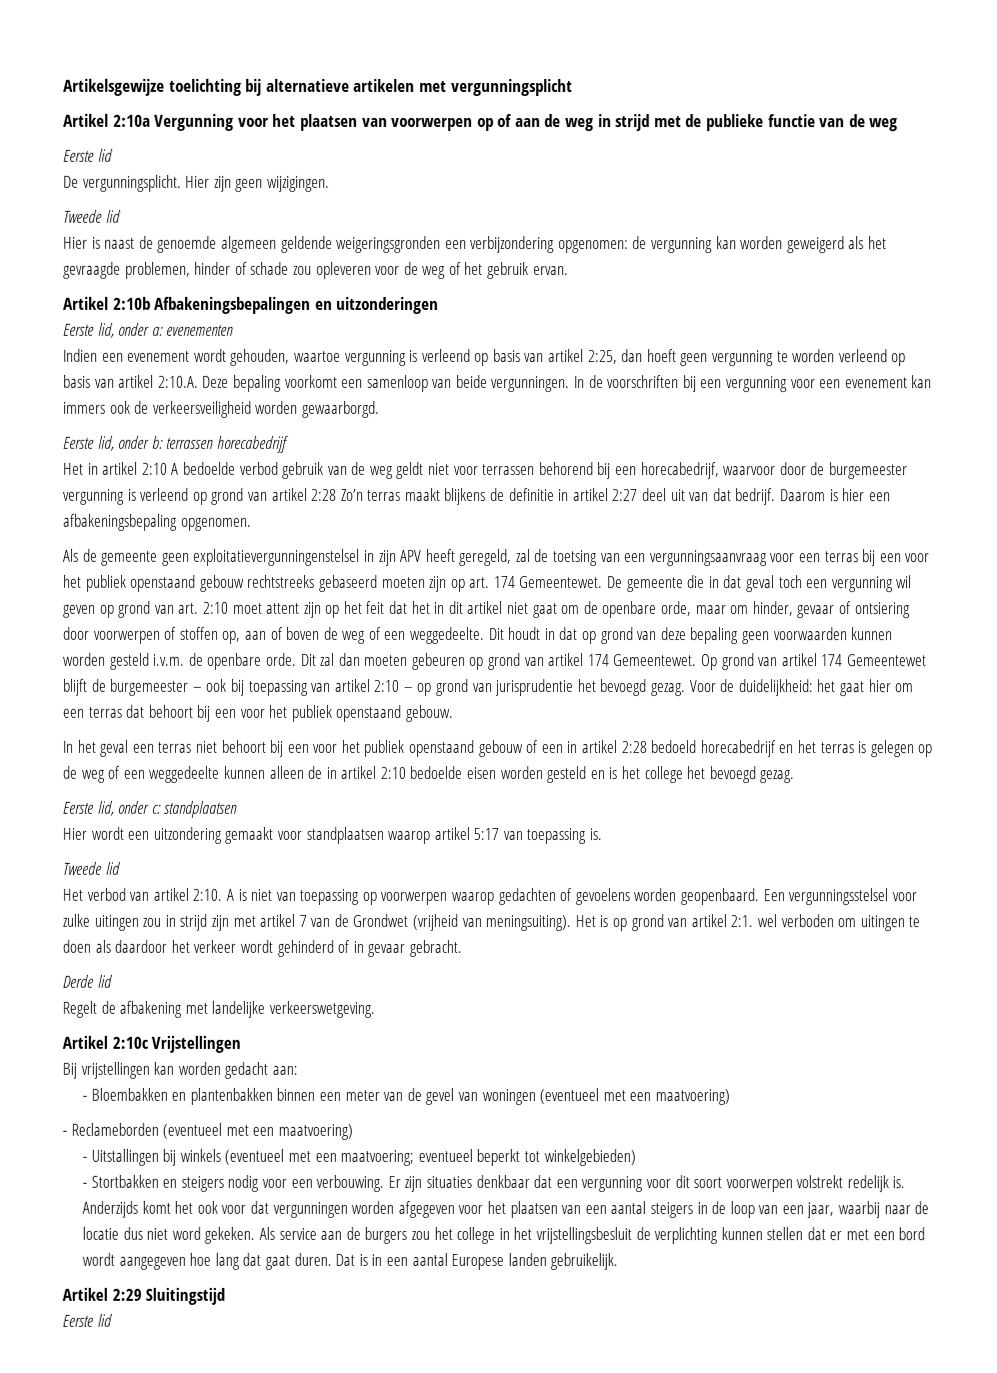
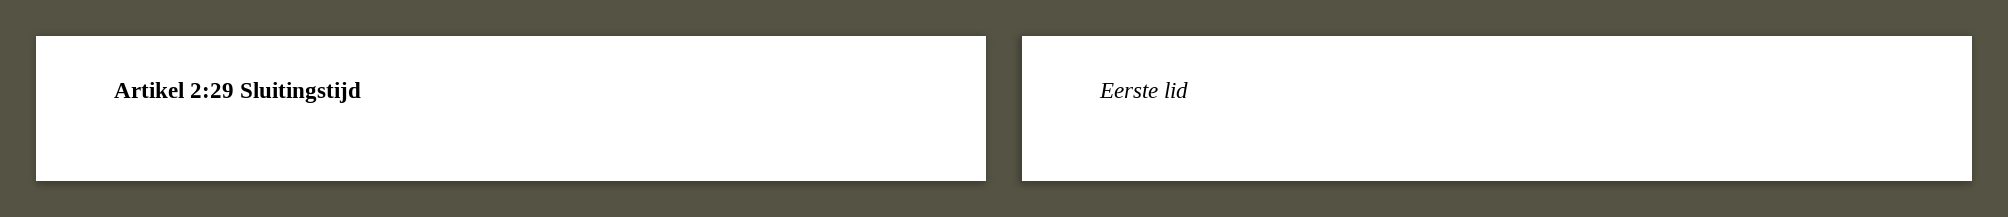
[63,78,573,97] [63,113,899,132] [63,148,113,162] [63,174,330,192] [63,209,121,223] [63,235,888,254] [63,261,569,280] [63,296,440,314] [63,322,235,338] [63,348,907,367] [63,374,933,393] [63,400,380,418] [63,435,289,453] [63,461,908,480] [63,487,891,506] [63,513,252,531] [63,548,931,567] [63,574,913,593] [63,600,911,619] [63,626,894,645] [63,652,927,671] [62,678,915,697] [62,704,453,722] [62,739,933,758] [62,765,795,784] [62,800,238,818] [62,826,603,845] [62,861,120,875] [62,887,917,906] [62,913,921,932] [62,939,462,957] [62,974,112,988] [62,1000,375,1018] [62,1035,242,1053] [62,1061,298,1079] [82,1087,730,1106] [62,1122,353,1140] [82,1148,636,1167] [82,1174,906,1193] [82,1200,930,1219] [82,1226,926,1245] [82,1252,619,1271] Artikelsgewijze toelichting bij alternatieve artikelen met vergunningsplicht // Artikel 2:10a Vergunning voor het plaatsen van voorwerpen op of aan de weg in strijd met de publieke functie van de weg // Eerste lid // De vergunningsplicht. Hier zijn geen wijzigingen. // Tweede lid // Hier is naast de genoemde algemeen geldende weigeringsgronden een verbijzondering opgenomen: de vergunning kan worden geweigerd als het gevraagde problemen, hinder of schade zou opleveren voor de weg of het gebruik ervan. // Artikel 2:10b Afbakeningsbepalingen en uitzonderingen // Eerste lid, onder a: evenementen // Indien een evenement wordt gehouden, waartoe vergunning is verleend op basis van artikel 2:25, dan hoeft geen vergunning te worden verleend op basis van artikel 2:10.A. Deze bepaling voorkomt een samenloop van beide vergunningen. In de voorschriften bij een vergunning voor een evenement kan immers ook de verkeersveiligheid worden gewaarborgd. // Eerste lid, onder b: terrassen horecabedrijf // Het in artikel 2:10 A bedoelde verbod gebruik van de weg geldt niet voor terrassen behorend bij een horecabedrijf, waarvoor door de burgemeester vergunning is verleend op grond van artikel 2:28 Zo’n terras maakt blijkens de definitie in artikel 2:27 deel uit van dat bedrijf. Daarom is hier een afbakeningsbepaling opgenomen. // Als de gemeente geen exploitatievergunningenstelsel in zijn APV heeft geregeld, zal de toetsing van een vergunningsaanvraag voor een terras bij een voor het publiek openstaand gebouw rechtstreeks gebaseerd moeten zijn op art. 174 Gemeentewet. De gemeente die in dat geval toch een vergunning wil geven op grond van art. 2:10 moet attent zijn op het feit dat het in dit artikel niet gaat om de openbare orde, maar om hinder, gevaar of ontsiering door voorwerpen of stoffen op, aan of boven de weg of een weggedeelte. Dit houdt in dat op grond van deze bepaling geen voorwaarden kunnen worden gesteld i.v.m. de openbare orde. Dit zal dan moeten gebeuren op grond van artikel 174 Gemeentewet. Op grond van artikel 174 Gemeentewet blijft de burgemeester – ook bij toepassing van artikel 2:10 – op grond van jurisprudentie het bevoegd gezag. Voor de duidelijkheid: het gaat hier om een terras dat behoort bij een voor het publiek openstaand gebouw. // In het geval een terras niet behoort bij een voor het publiek openstaand gebouw of een in artikel 2:28 bedoeld horecabedrijf en het terras is gelegen op de weg of een weggedeelte kunnen alleen de in artikel 2:10 bedoelde eisen worden gesteld en is het college het bevoegd gezag. // Eerste lid, onder c: standplaatsen // Hier wordt een uitzondering gemaakt voor standplaatsen waarop artikel 5:17 van toepassing is. // Tweede lid // Het verbod van artikel 2:10. A is niet van toepassing op voorwerpen waarop gedachten of gevoelens worden geopenbaard. Een vergunningsstelsel voor zulke uitingen zou in strijd zijn met artikel 7 van de Grondwet (vrijheid van meningsuiting). Het is op grond van artikel 2:1. wel verboden om uitingen te doen als daardoor het verkeer wordt gehinderd of in gevaar gebracht. // Derde lid // Regelt de afbakening met landelijke verkeerswetgeving. // Artikel 2:10c Vrijstellingen // Bij vrijstellingen kan worden gedacht aan: // - Bloembakken en plantenbakken binnen een meter van de gevel van woningen (eventueel met een maatvoering) // - Reclameborden (eventueel met een maatvoering) // - Uitstallingen bij winkels (eventueel met een maatvoering; eventueel beperkt tot winkelgebieden) // - Stortbakken en steigers nodig voor een verbouwing. Er zijn situaties denkbaar dat een vergunning voor dit soort voorwerpen volstrekt redelijk is. Anderzijds komt het ook voor dat vergunningen worden afgegeven voor het plaatsen van een aantal steigers in de loop van een jaar, waarbij naar de locatie dus niet word gekeken. Als service aan de burgers zou het college in het vrijstellingsbesluit de verplichting kunnen stellen dat er met een bord wordt aangegeven hoe lang dat gaat duren. Dat is in een aantal Europese landen gebruikelijk. // -> (114, 90) none

